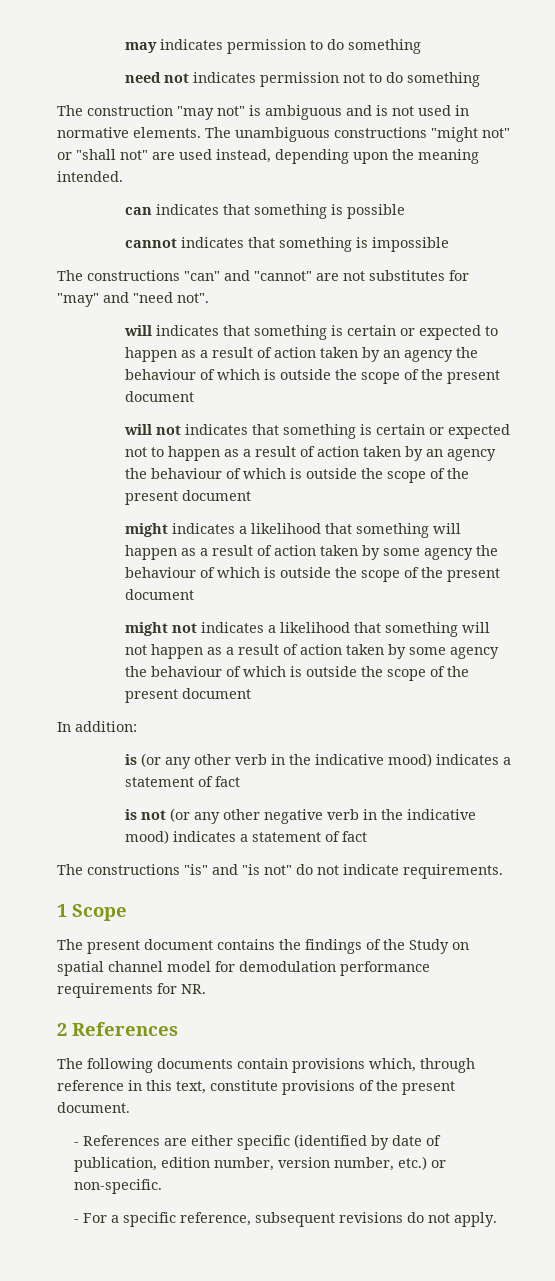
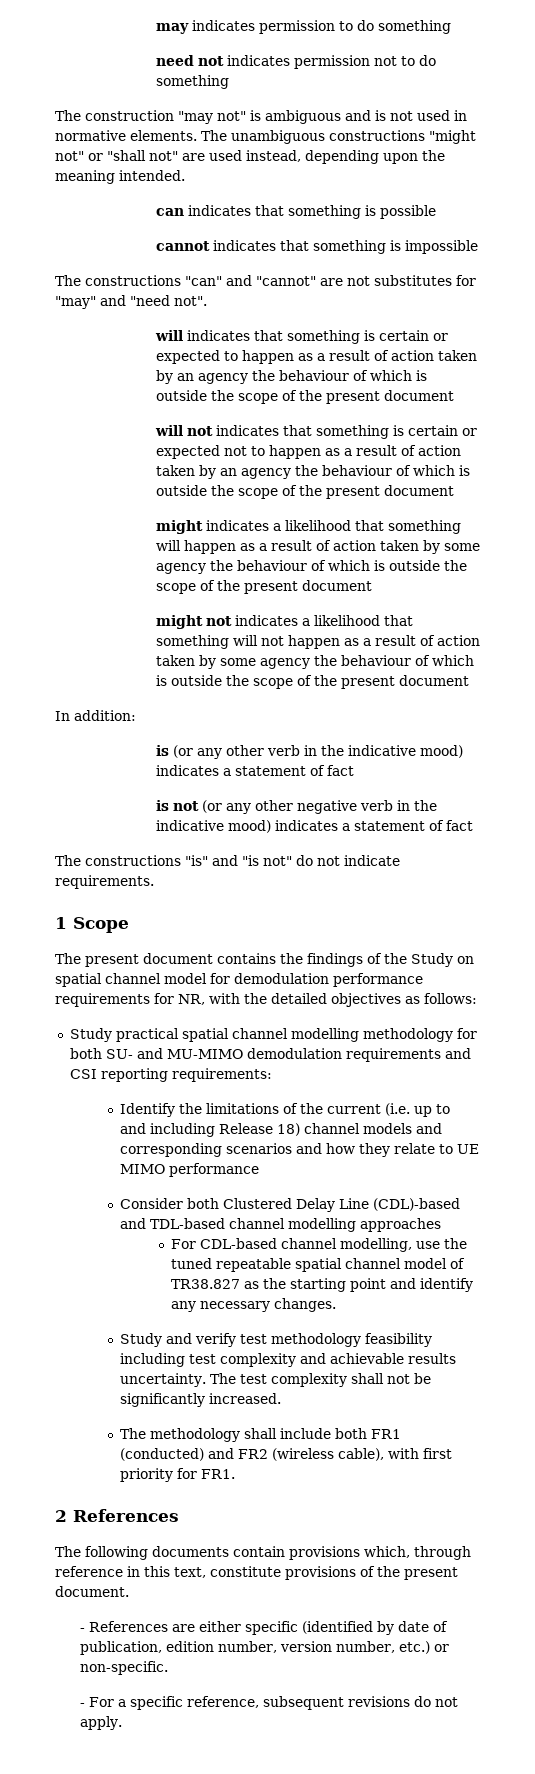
[181,984,206,994] NR. -> [178,993,477,1007] [69,1028,477,1042] [69,1048,471,1062] [69,1068,272,1082] [120,1103,451,1117] [120,1123,443,1137] [120,1143,480,1157] [120,1163,260,1177] [120,1198,461,1212] [120,1218,442,1232] [170,1238,467,1252] [170,1258,465,1272] [170,1278,473,1292] [170,1298,336,1312] [120,1333,433,1347] [120,1353,457,1367] [120,1373,432,1387] [120,1393,282,1407] [120,1428,402,1442] [120,1448,453,1461] [120,1468,236,1482] NR, with the detailed objectives as follows: // Study practical spatial channel modelling methodology for both SU- and MU-MIMO demodulation requirements and CSI reporting requirements: // Identify the limitations of the current (i.e. up to and including Release 18) channel models and corresponding scenarios and how they relate to UE MIMO performance // Consider both Clustered Delay Line (CDL)-based and TDL-based channel modelling approaches // For CDL-based channel modelling, use the tuned repeatable spatial channel model of TR38.827 as the starting point and identify any necessary changes. // Study and verify test methodology feasibility including test complexity and achievable results uncertainty. The test complexity shall not be significantly increased. // The methodology shall include both FR1 (conducted) and FR2 (wireless cable), with first priority for FR1.

